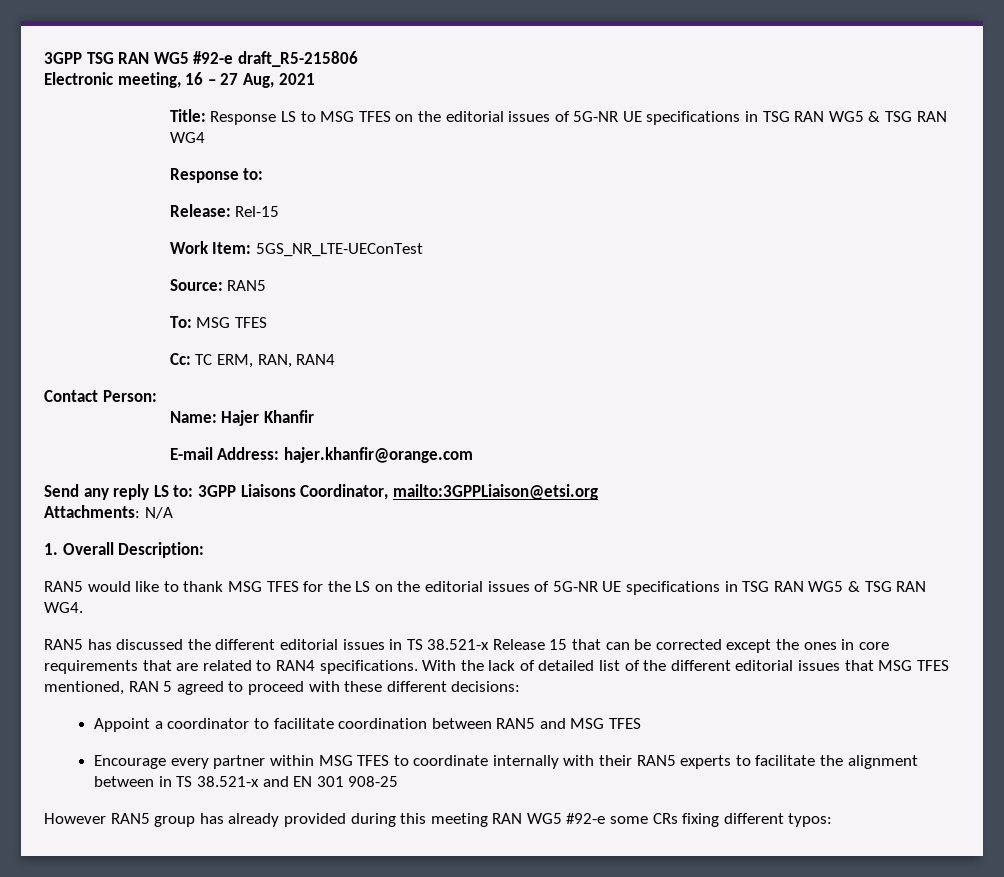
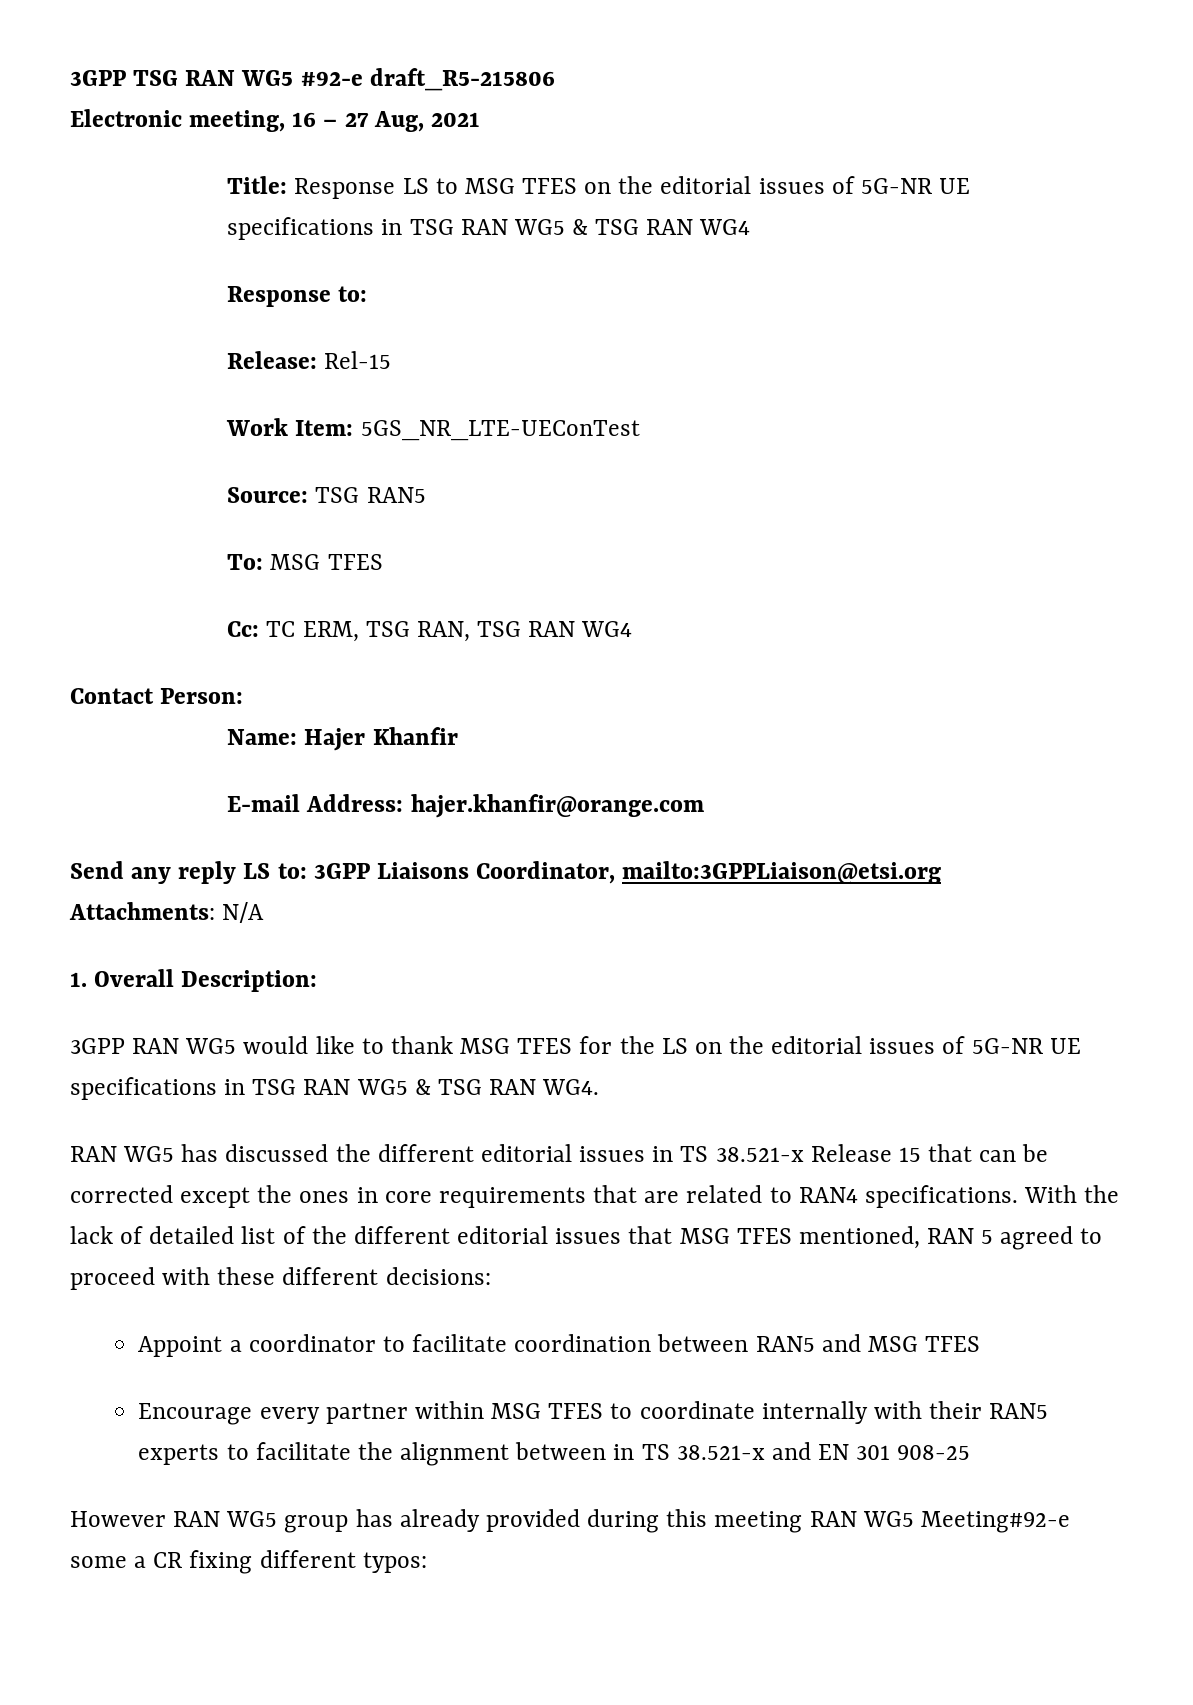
(223, 285) none -> [315,487,360,503] TSG
[257,354,336,368] RAN, RAN4 -> [365,621,633,642] TSG RAN, TSG RAN WG4
[44,581,83,592] RAN5 -> [70,1038,237,1054] 3GPP RAN WG5
[44,639,83,650] RAN5 -> [70,1146,175,1162] RAN WG5
[110,813,150,824] RAN5 -> [173,1511,278,1527] RAN WG5
[566,813,678,824] #92-e some CRs -> [920,1511,1070,1533] [70,1552,183,1568] Meeting#92-e some a CR

